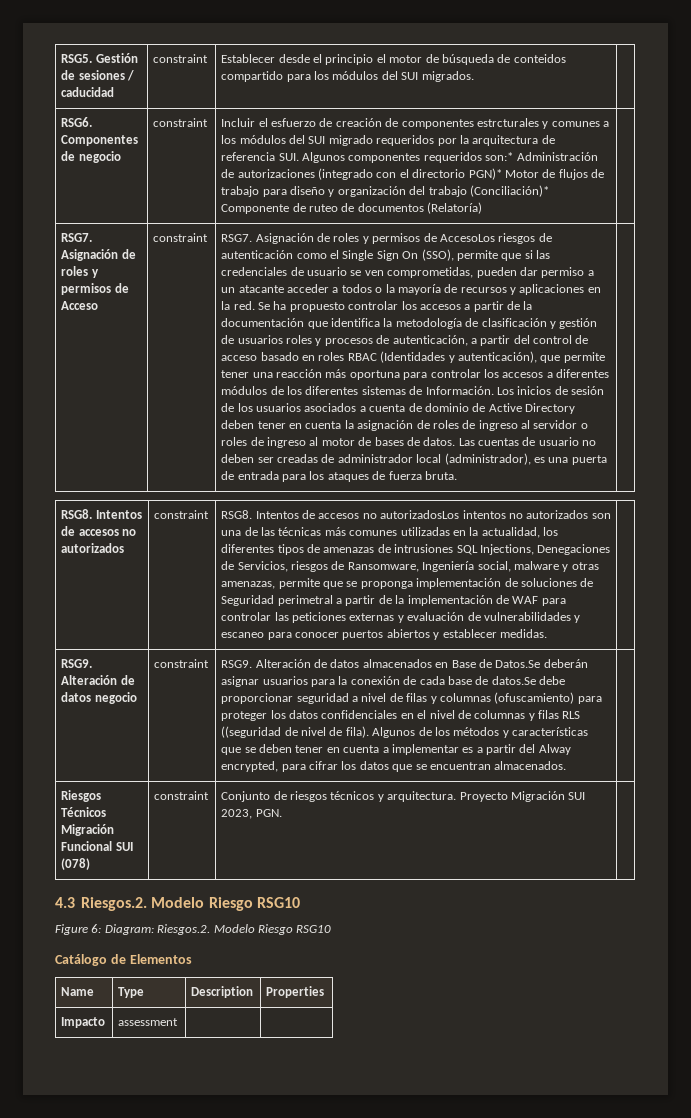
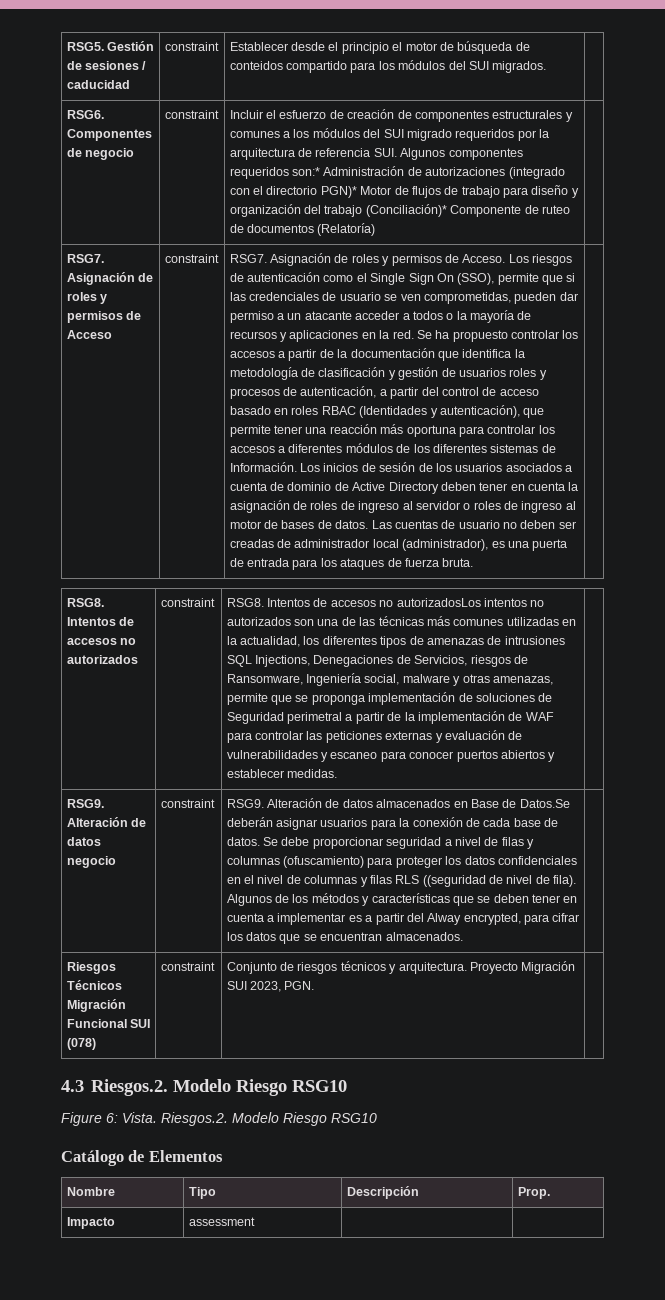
[476,118,539,127] estrcturales -> [492,110,563,119] estructurales
[439,234,495,242] AccesoLos -> [462,254,529,263] Acceso. Los
[491,676,536,685] datos.Se -> [226,837,278,846] datos. Se
[104,924,154,935] Diagram: -> [122,1112,157,1123] Vista.
[61,987,95,996] [118,987,145,998] [191,986,254,998] [266,986,325,998] Name | Type | Description | Properties -> [66,1187,115,1196] [188,1187,216,1199] [346,1186,419,1199] [517,1187,550,1199] Nombre | Tipo | Descripción | Prop.

